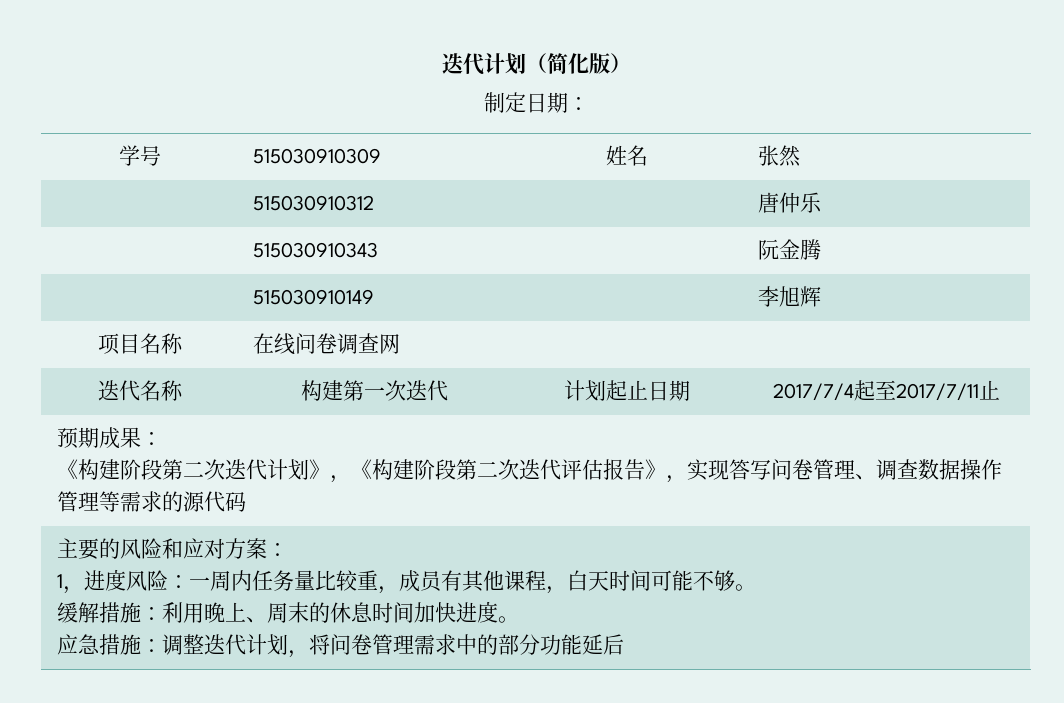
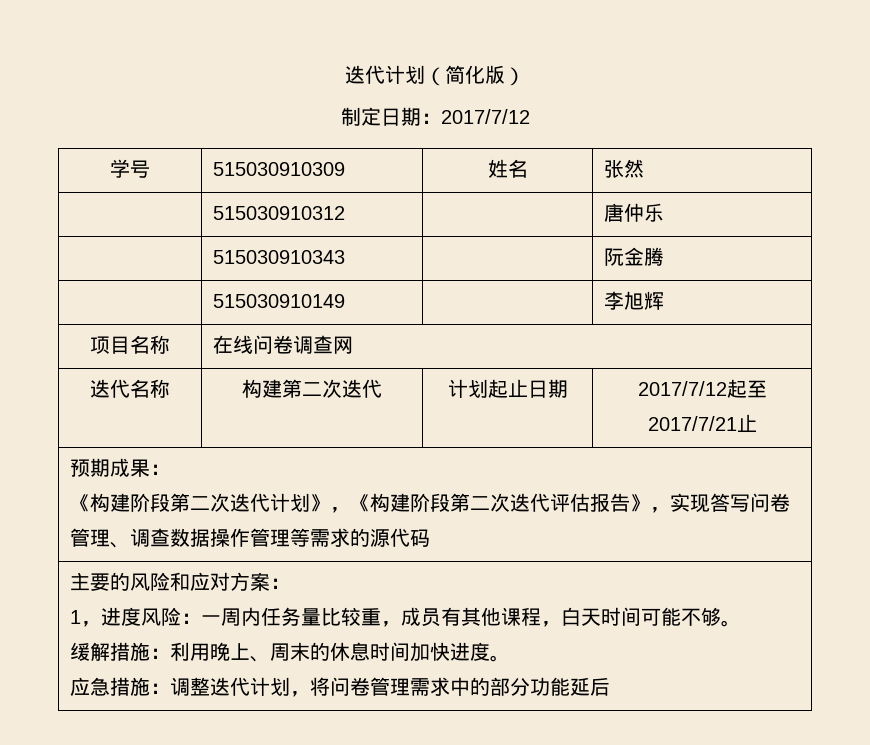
(589, 103) none -> [440,109,530,124] 2017/7/12
[364,387,385,398] 一 -> [302,382,322,396] 二
[773,380,979,401] 2017/7/4起至2017/7/11 -> [637,379,767,398] [647,416,737,431] 2017/7/12起至2017/7/21

